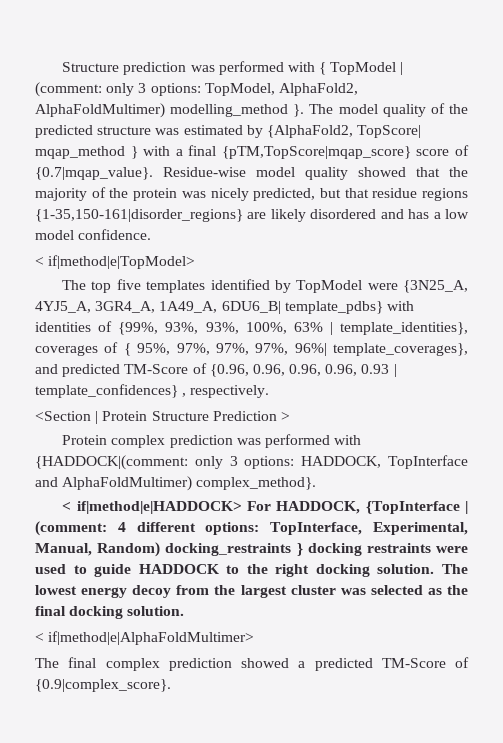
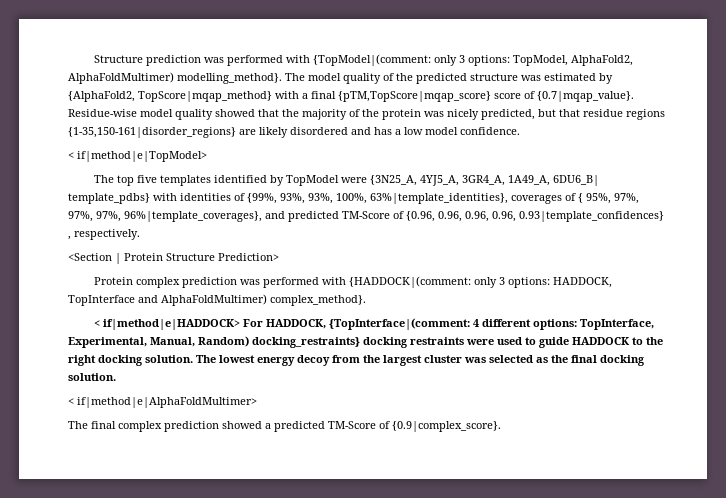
[319,62,404,75] [35,82,102,97] { TopModel | (comment: -> [313,54,432,66] {TopModel|(comment:
[170,104,305,117] modelling_method }. -> [177,73,282,84] modelling_method}.
[357,125,422,138] [35,146,138,159] TopScore| mqap_method } -> [138,91,272,102] TopScore|mqap_method}
[293,322,468,335] 63% | template_identities}, -> [370,193,508,204] 63%|template_identities},
[294,343,468,356] 96%| template_coverages}, -> [124,211,262,222] 96%|template_coverages},
[361,364,397,377] [35,384,178,398] 0.93 | template_confidences} -> [519,211,664,222] 0.93|template_confidences}
[212,411,290,421] Prediction > -> [218,253,279,261] Prediction>
[365,501,468,514] [35,521,107,536] {TopInterface | (comment: -> [329,318,471,330] {TopInterface|(comment:
[165,543,303,556] docking_restraints } -> [252,337,360,348] docking_restraints}

